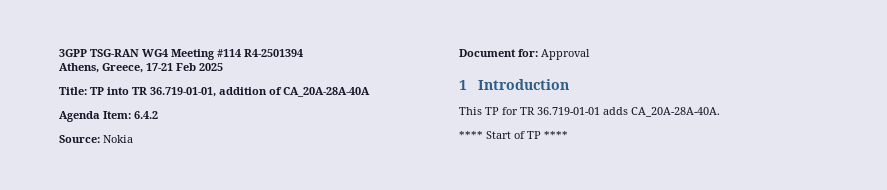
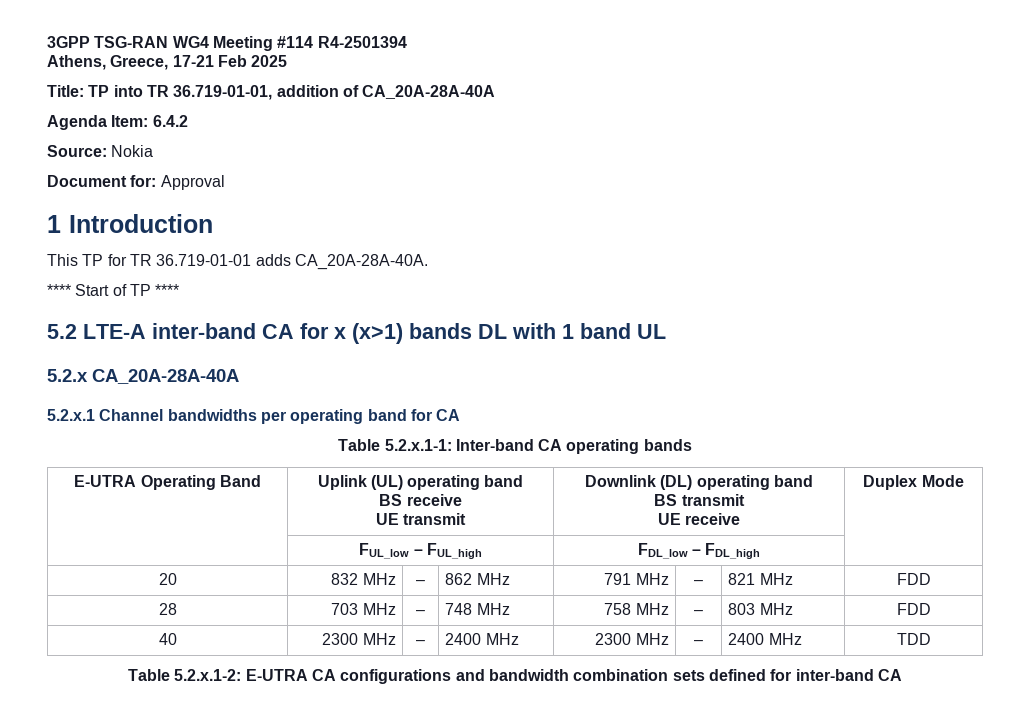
(568, 135) none -> [47,323,666,344] [47,369,239,384] [47,409,461,424] [338,439,692,454] [74,475,261,490] [317,475,524,490] [379,494,462,506] [375,513,467,525] [585,475,813,490] [654,494,745,506] [657,513,741,525] [863,475,964,490] [359,543,482,559] [637,543,761,559] [158,573,177,585] [331,573,396,585] [416,580,425,585] [445,573,510,585] [604,573,669,585] [694,580,703,585] [728,573,793,585] [896,573,931,585] [158,603,177,615] [331,603,396,615] [416,610,425,615] [445,603,510,615] [604,603,669,615] [694,610,703,615] [728,603,793,615] [896,603,931,615] [158,633,177,645] [322,633,396,645] [416,640,425,645] [445,633,519,645] [595,633,669,645] [694,640,703,645] [728,633,802,645] [896,633,931,645] [128,669,902,684] // 5.2 LTE-A inter-band CA for x (x>1) bands DL with 1 band UL // 5.2.x CA_20A-28A-40A // 5.2.x.1 Channel bandwidths per operating band for CA // Table 5.2.x.1-1: Inter-band CA operating bands // E-UTRA Operating Band | Uplink (UL) operating band // BS receive // UE transmit | Downlink (DL) operating band // BS transmit // UE receive | Duplex Mode // | FUL_low – FUL_high | FDL_low – FDL_high | // 20 | 832 MHz | – | 862 MHz | 791 MHz | – | 821 MHz | FDD // 28 | 703 MHz | – | 748 MHz | 758 MHz | – | 803 MHz | FDD // 40 | 2300 MHz | – | 2400 MHz | 2300 MHz | – | 2400 MHz | TDD // Table 5.2.x.1-2: E-UTRA CA configurations and bandwidth combination sets defined for inter-band CA

